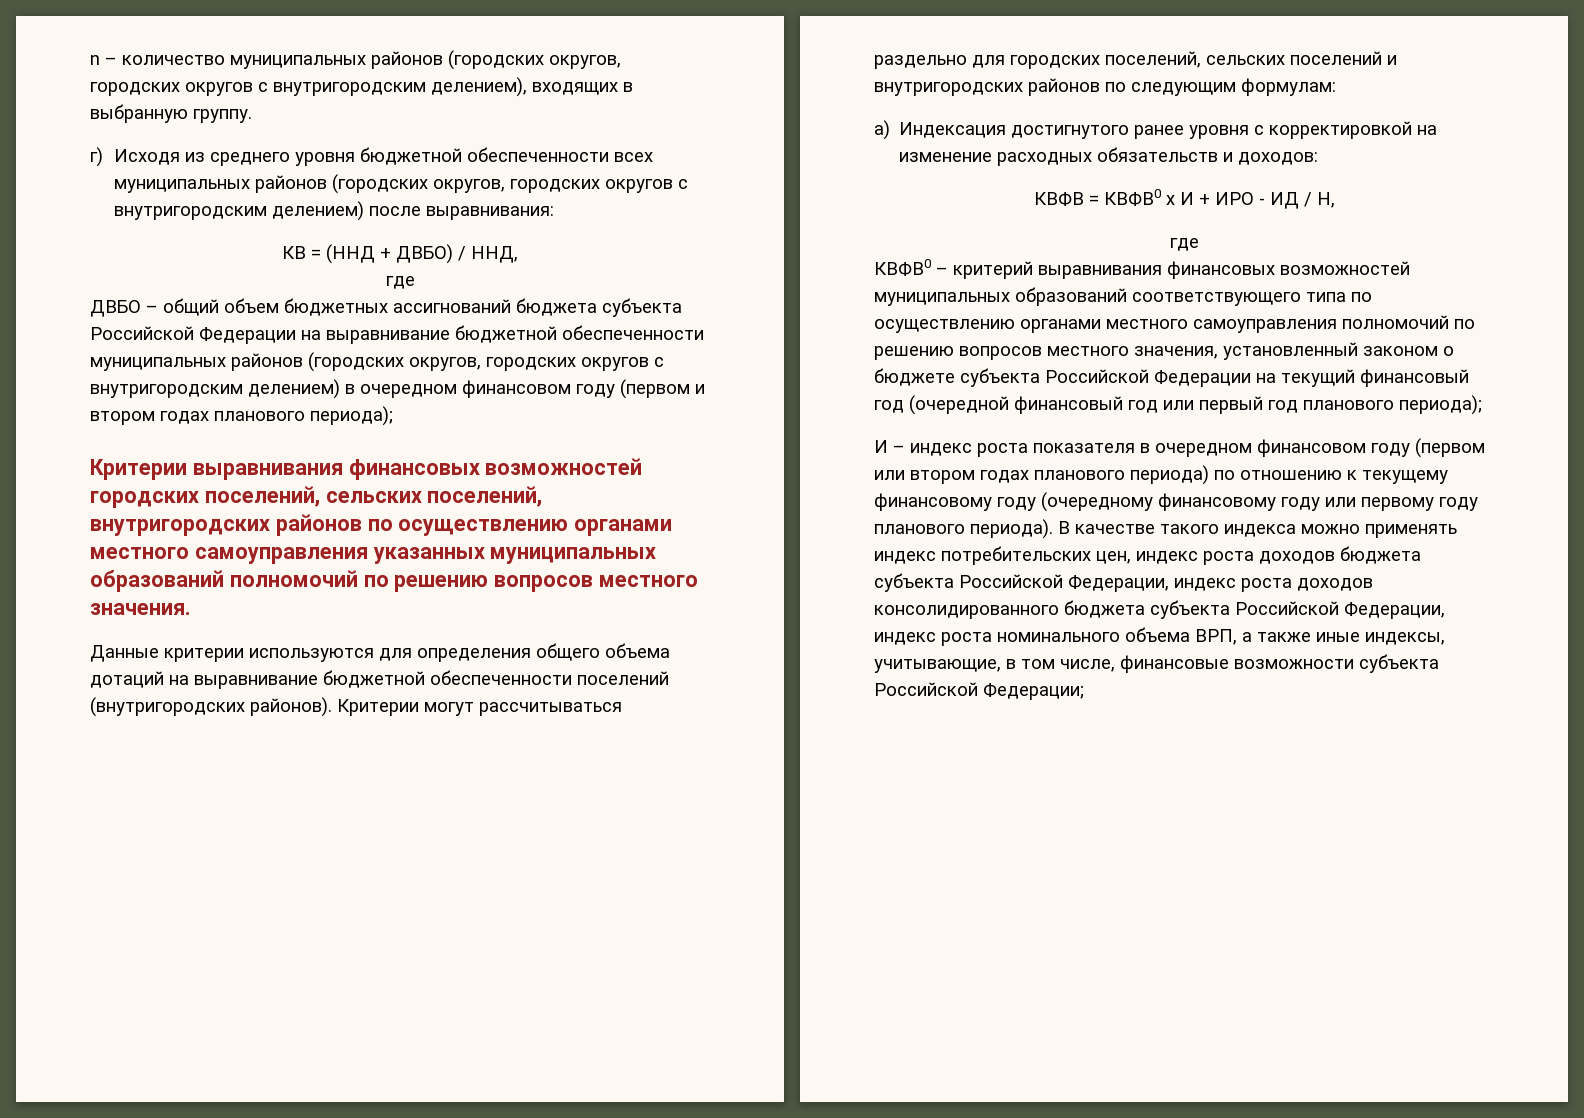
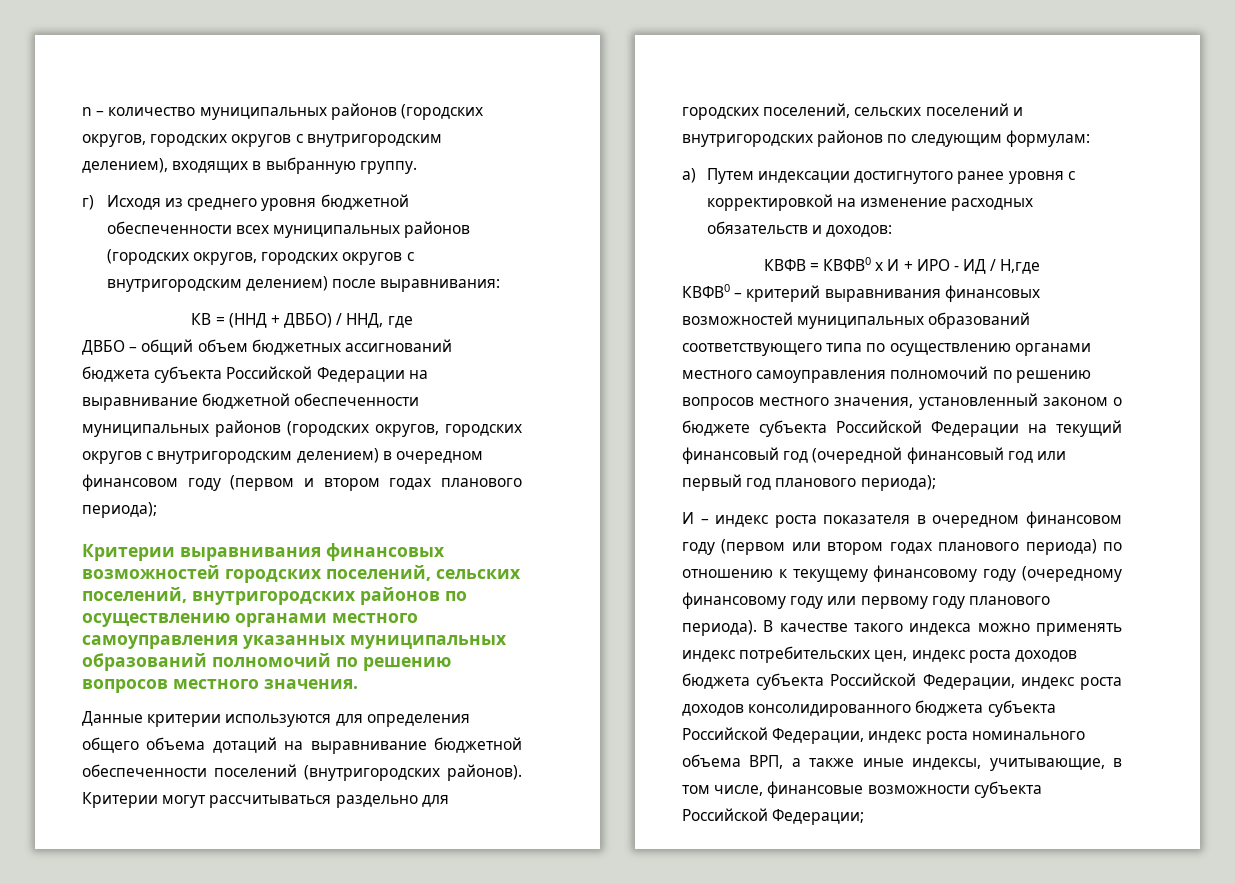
(518, 254) // -> (384, 320) none
[899,122,1007,138] Индексация -> [706,168,851,184] Путем индексации
[1316,192,1335,208] [1169,238,1199,251] Н, // где -> [1000,259,1041,274] Н,где

